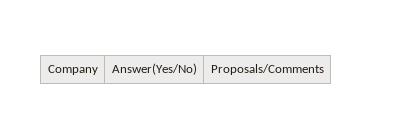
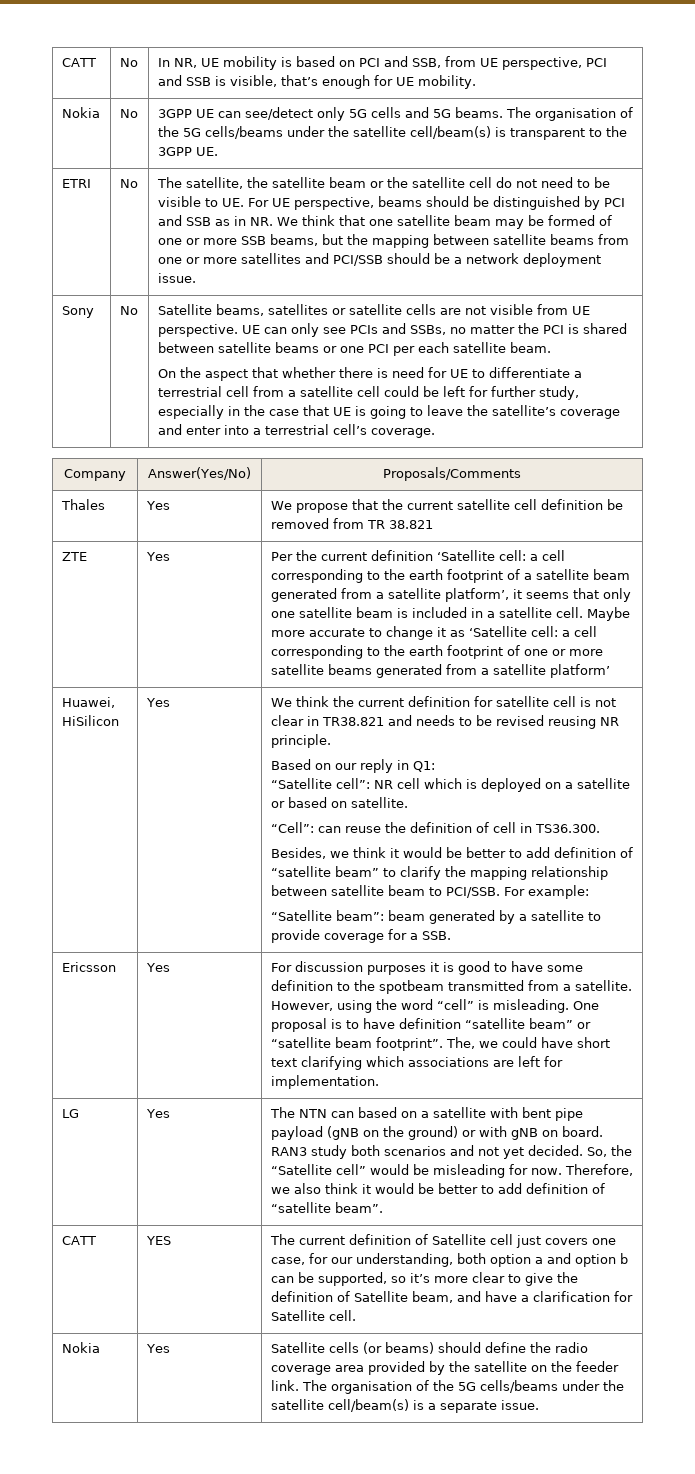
[47,65,98,75] [111,63,197,75] [210,64,324,75] Company | Answer(Yes/No) | Proposals/Comments -> [61,58,96,67] [119,58,138,67] [157,56,607,70] [157,75,476,89] [61,107,100,118] [119,109,138,118] [157,107,633,121] [157,126,627,140] [157,147,218,156] [61,179,91,188] [119,179,138,188] [156,177,610,189] [157,196,625,210] [157,215,612,229] [157,234,629,248] [157,253,601,267] [157,273,196,283] [61,306,94,318] [119,306,138,315] [157,304,590,316] [157,323,627,337] [157,342,551,356] [157,367,582,381] [157,386,579,400] [157,405,620,419] [157,424,435,438] [64,469,126,481] [148,467,252,480] [383,467,521,481] [60,499,105,510] [145,501,170,510] [270,499,623,513] [270,518,433,529] [61,552,87,561] [145,552,170,561] [270,550,565,561] [270,569,630,583] [270,588,631,602] [270,607,630,621] [270,626,597,640] [270,645,603,659] [270,664,610,678] [61,697,115,708] [61,715,119,726] [145,698,170,707] [270,696,616,707] [270,715,619,729] [270,734,331,748] [270,759,435,773] [270,778,630,792] [270,797,408,808] [270,822,600,833] [270,847,633,859] [270,866,608,880] [270,885,589,899] [270,910,601,924] [270,929,451,943] [61,962,116,972] [145,963,170,972] [270,961,583,975] [270,980,632,994] [270,999,599,1013] [270,1018,591,1032] [270,1037,610,1051] [270,1056,563,1070] [270,1075,379,1089] [61,1109,79,1118] [145,1109,170,1118] [269,1107,583,1121] [270,1126,603,1140] [270,1145,632,1159] [270,1164,633,1178] [270,1183,605,1194] [270,1202,383,1213] [61,1236,96,1245] [145,1236,171,1245] [269,1234,616,1248] [270,1253,628,1267] [270,1272,578,1286] [270,1291,633,1303] [270,1310,356,1321] [61,1342,100,1353] [145,1344,170,1353] [270,1342,588,1354] [270,1361,619,1375] [270,1380,624,1394] [270,1399,539,1413] CATT | No | In NR, UE mobility is based on PCI and SSB, from UE perspective, PCI and SSB is visible, that’s enough for UE mobility. // Nokia | No | 3GPP UE can see/detect only 5G cells and 5G beams. The organisation of the 5G cells/beams under the satellite cell/beam(s) is transparent to the 3GPP UE. // ETRI | No | The satellite, the satellite beam or the satellite cell do not need to be visible to UE. For UE perspective, beams should be distinguished by PCI and SSB as in NR. We think that one satellite beam may be formed of one or more SSB beams, but the mapping between satellite beams from one or more satellites and PCI/SSB should be a network deployment issue. // Sony | No | Satellite beams, satellites or satellite cells are not visible from UE perspective. UE can only see PCIs and SSBs, no matter the PCI is shared between satellite beams or one PCI per each satellite beam. // On the aspect that whether there is need for UE to differentiate a terrestrial cell from a satellite cell could be left for further study, especially in the case that UE is going to leave the satellite’s coverage and enter into a terrestrial cell’s coverage. // Company | Answer(Yes/No) | Proposals/Comments // Thales | Yes | We propose that the current satellite cell definition be removed from TR 38.821 // ZTE | Yes | Per the current definition ‘Satellite cell: a cell corresponding to the earth footprint of a satellite beam generated from a satellite platform’, it seems that only one satellite beam is included in a satellite cell. Maybe more accurate to change it as ‘Satellite cell: a cell corresponding to the earth footprint of one or more satellite beams generated from a satellite platform’ // Huawei, HiSilicon | Yes | We think the current definition for satellite cell is not clear in TR38.821 and needs to be revised reusing NR principle. // Based on our reply in Q1: // “Satellite cell”: NR cell which is deployed on a satellite or based on satellite. // “Cell”: can reuse the definition of cell in TS36.300. // Besides, we think it would be better to add definition of “satellite beam” to clarify the mapping relationship between satellite beam to PCI/SSB. For example: // “Satellite beam”: beam generated by a satellite to provide coverage for a SSB. // Ericsson | Yes | For discussion purposes it is good to have some definition to the spotbeam transmitted from a satellite. However, using the word “cell” is misleading. One proposal is to have definition “satellite beam” or “satellite beam footprint”. The, we could have short text clarifying which associations are left for implementation. // LG | Yes | The NTN can based on a satellite with bent pipe payload (gNB on the ground) or with gNB on board. RAN3 study both scenarios and not yet decided. So, the “Satellite cell” would be misleading for now. Therefore, we also think it would be better to add definition of “satellite beam”. // CATT | YES | The current definition of Satellite cell just covers one case, for our understanding, both option a and option b can be supported, so it’s more clear to give the definition of Satellite beam, and have a clarification for Satellite cell. // Nokia | Yes | Satellite cells (or beams) should define the radio coverage area provided by the satellite on the feeder link. The organisation of the 5G cells/beams under the satellite cell/beam(s) is a separate issue.

